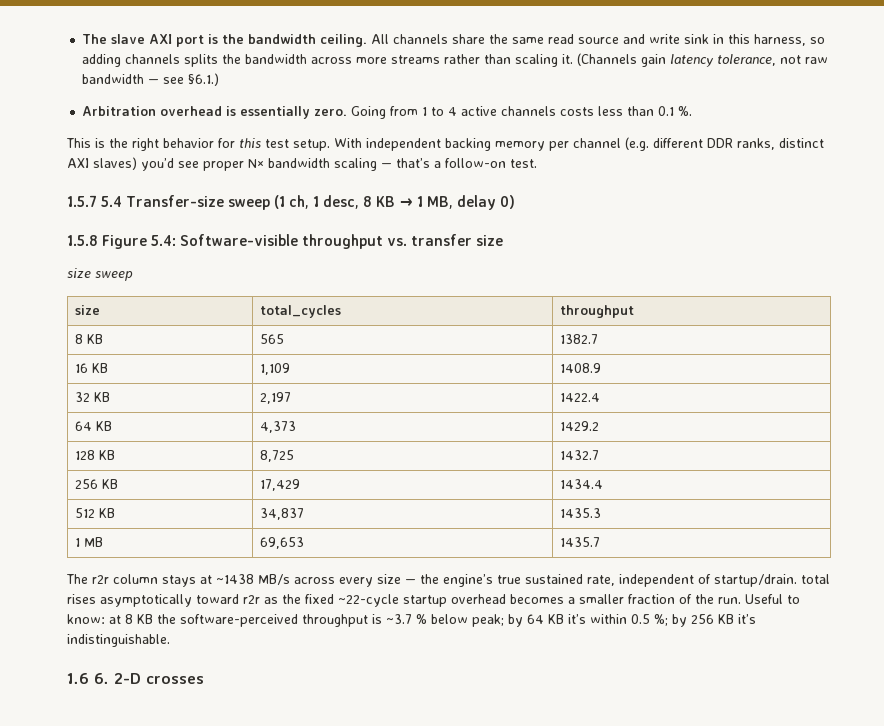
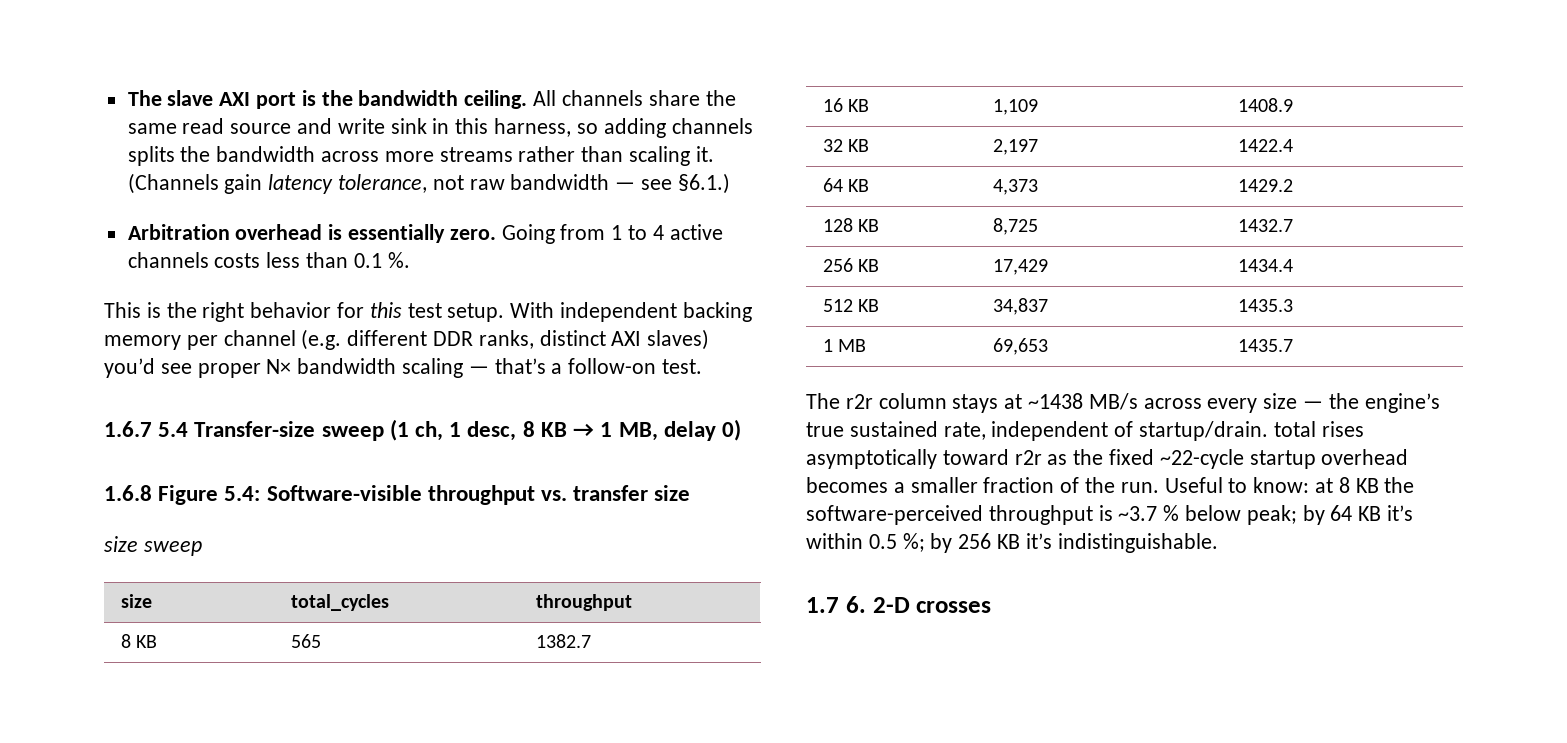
[67,195,97,207] 1.5.7 -> [104,421,152,437] 1.6.7
[67,235,98,246] 1.5.8 -> [104,485,152,501] 1.6.8
[67,673,89,684] 1.6 -> [806,597,839,613] 1.7

